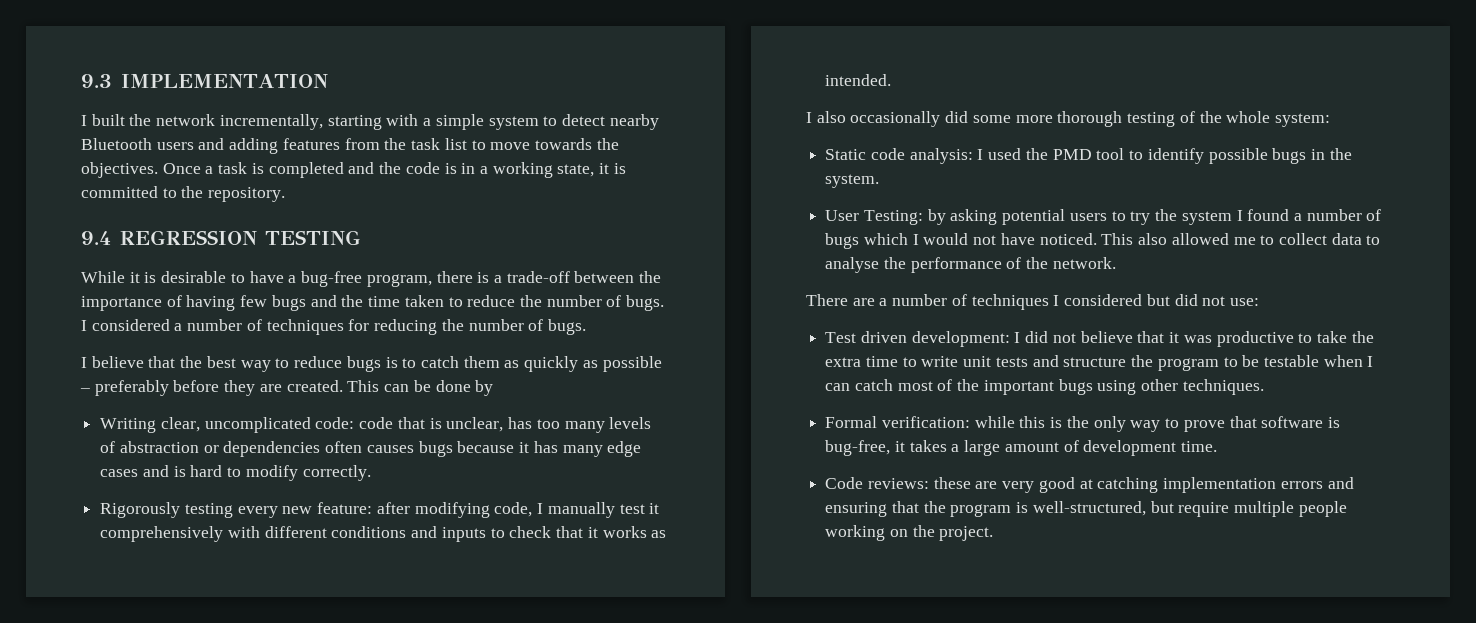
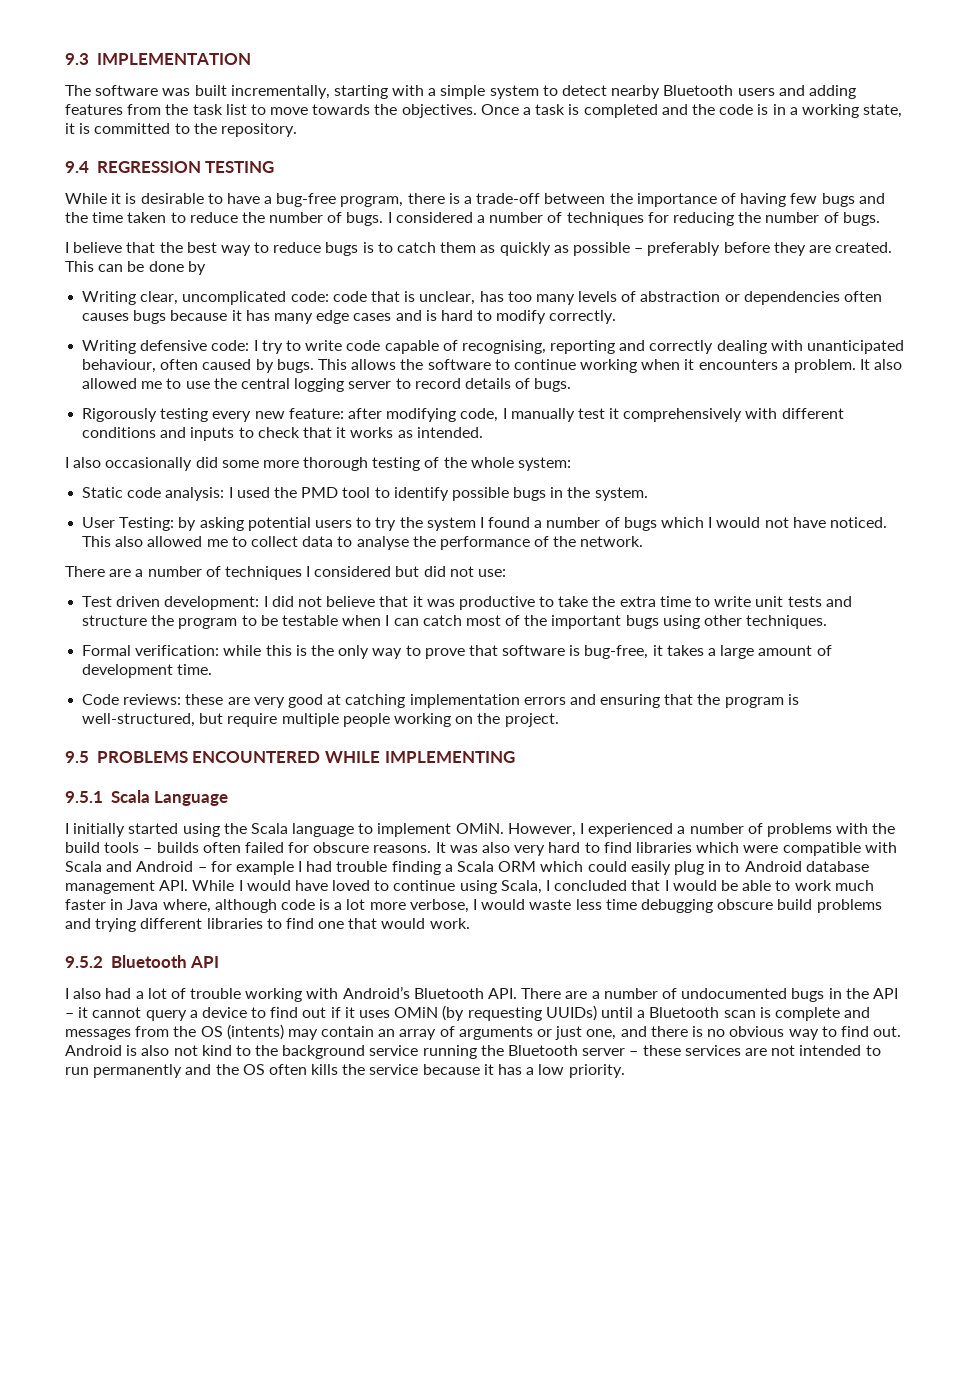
[81,114,216,126] I built the network -> [65,85,227,96] The software was built
(371, 473) none -> [82,340,905,354] [82,359,903,373] [82,378,572,392] // Writing defensive code: I try to write code capable of recognising, reporting and correctly dealing with unanticipated behaviour, often caused by bugs. This allows the software to continue working when it encounters a problem. It also allowed me to use the central logging server to record details of bugs.
(994, 533) none -> [65,751,515,763] [65,790,229,806] [65,823,896,837] [65,842,897,856] [65,861,869,875] [65,880,874,894] [65,899,882,913] [65,918,470,932] [65,955,220,968] [65,986,898,1002] [65,1005,871,1021] [65,1024,902,1040] [65,1045,881,1059] [65,1064,625,1078] // 9.5 PROBLEMS ENCOUNTERED WHILE IMPLEMENTING // 9.5.1 Scala Language // I initially started using the Scala language to implement OMiN. However, I experienced a number of problems with the build tools – builds often failed for obscure reasons. It was also very hard to find libraries which were compatible with Scala and Android – for example I had trouble finding a Scala ORM which could easily plug in to Android database management API. While I would have loved to continue using Scala, I concluded that I would be able to work much faster in Java where, although code is a lot more verbose, I would waste less time debugging obscure build problems and trying different libraries to find one that would work. // 9.5.2 Bluetooth API // I also had a lot of trouble working with Android’s Bluetooth API. There are a number of undocumented bugs in the API – it cannot query a device to find out if it uses OMiN (by requesting UUIDs) until a Bluetooth scan is complete and messages from the OS (intents) may contain an array of arguments or just one, and there is no obvious way to find out. Android is also not kind to the background service running the Bluetooth server – these services are not intended to run permanently and the OS often kills the service because it has a low priority.

